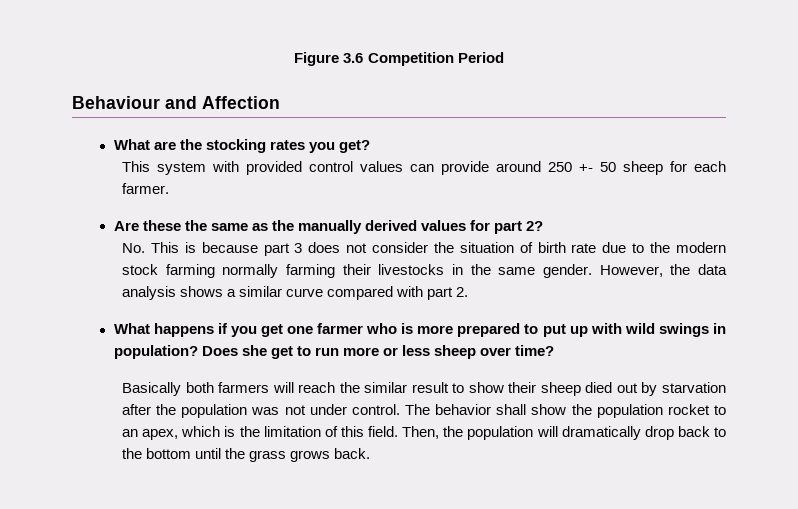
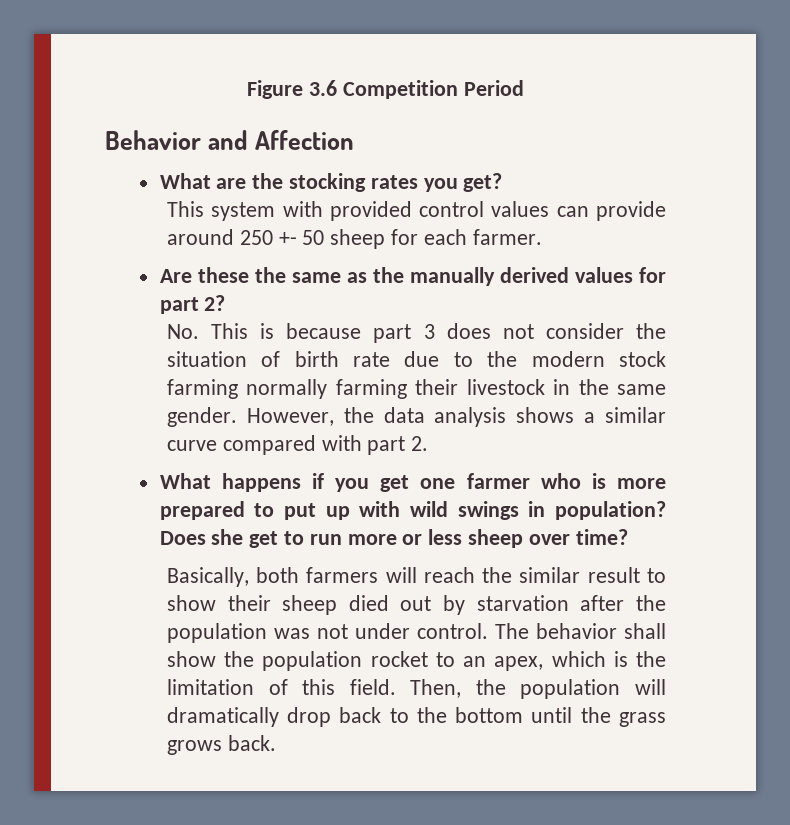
[72,96,160,109] Behaviour -> [105,130,201,150] Behavior
[378,264,445,275] livestocks -> [466,379,545,395] livestock
[122,382,182,396] Basically -> [166,567,249,587] Basically,

